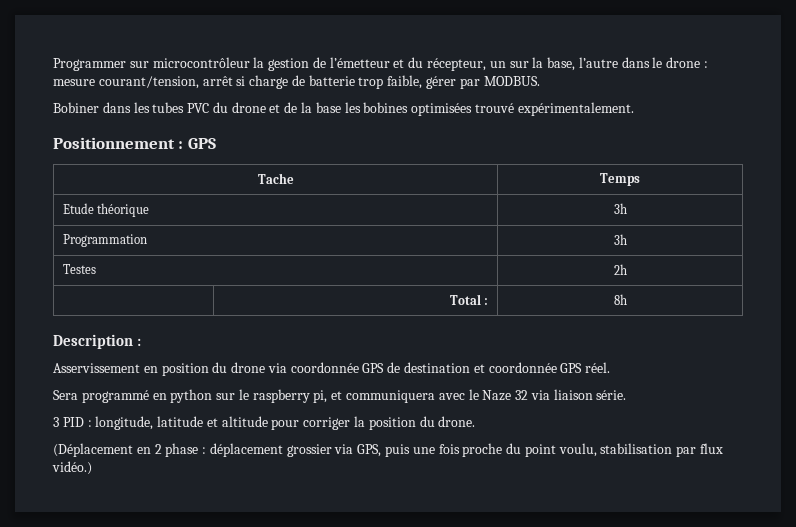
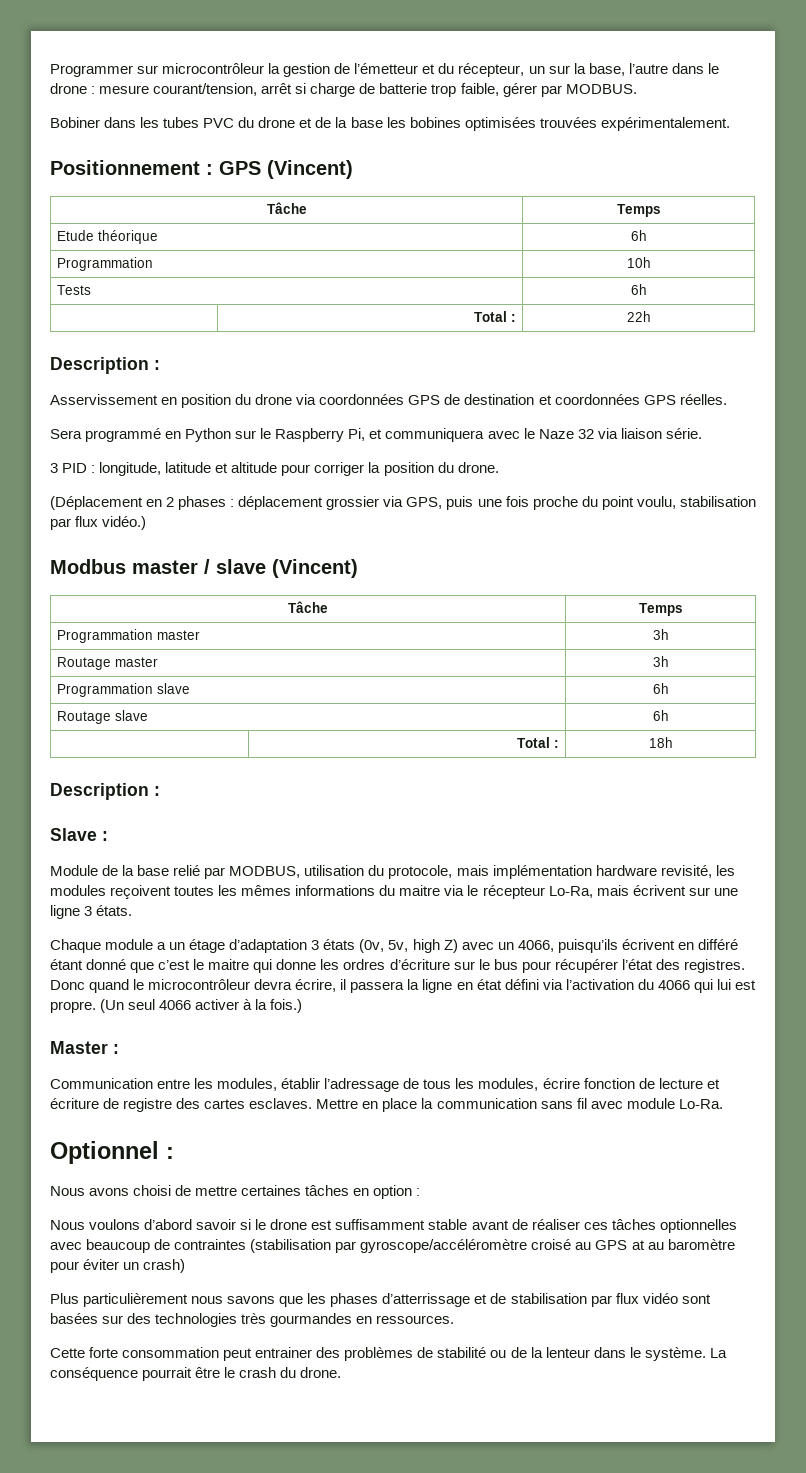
[474,103,514,113] trouvé -> [539,117,597,128] trouvées
[257,173,294,184] // Tache -> [267,160,353,179] [266,202,307,214] (Vincent) // Tâche
[613,203,627,214] 3h -> [630,230,647,241] 6h
[613,234,627,245] [62,264,96,274] [613,264,627,275] [449,294,489,305] [613,294,627,305] 3h // Testes | 2h // | Total : | 8h -> [626,257,651,268] [56,285,91,295] [630,284,647,295] [474,311,517,322] [626,311,651,322] 10h // Tests | 6h // | Total : | 22h
[290,362,359,373] coordonnée -> [319,394,405,405] coordonnées
[488,362,611,373] coordonnée GPS réel. -> [554,394,727,405] coordonnées GPS réelles.
[170,389,328,403] python sur le raspberry pi, -> [185,428,366,442] Python sur le Raspberry Pi,
[165,443,199,457] phase -> [178,496,227,510] phases
(92, 468) none -> [50,559,358,578] [288,601,328,613] [638,603,683,616] [56,629,200,643] [652,629,669,640] [56,657,158,670] [652,656,669,667] [56,683,190,697] [652,683,669,694] [56,710,148,724] [652,710,669,721] [517,737,560,748] [648,737,673,748] [50,783,160,800] [50,828,108,841] [50,865,735,879] [50,885,738,899] [50,905,133,919] [50,939,738,953] [50,959,745,973] [50,979,756,993] [50,999,303,1013] [50,1041,119,1054] [50,1078,720,1092] [50,1098,723,1112] [50,1141,174,1164] [50,1185,421,1199] [50,1219,737,1233] [50,1239,735,1253] [50,1259,186,1273] [50,1293,711,1307] [50,1313,455,1327] [50,1347,727,1361] [50,1367,342,1381] // Modbus master / slave (Vincent) // Tâche | Temps // Programmation master | 3h // Routage master | 3h // Programmation slave | 6h // Routage slave | 6h // | Total : | 18h // Description : // Slave : // Module de la base relié par MODBUS, utilisation du protocole, mais implémentation hardware revisité, les modules reçoivent toutes les mêmes informations du maitre via le récepteur Lo-Ra, mais écrivent sur une ligne 3 états. // Chaque module a un étage d’adaptation 3 états (0v, 5v, high Z) avec un 4066, puisqu’ils écrivent en différé étant donné que c’est le maitre qui donne les ordres d’écriture sur le bus pour récupérer l’état des registres. Donc quand le microcontrôleur devra écrire, il passera la ligne en état défini via l’activation du 4066 qui lui est propre. (Un seul 4066 activer à la fois.) // Master : // Communication entre les modules, établir l’adressage de tous les modules, écrire fonction de lecture et écriture de registre des cartes esclaves. Mettre en place la communication sans fil avec module Lo-Ra. // Optionnel : // Nous avons choisi de mettre certaines tâches en option : // Nous voulons d’abord savoir si le drone est suffisamment stable avant de réaliser ces tâches optionnelles avec beaucoup de contraintes (stabilisation par gyroscope/accéléromètre croisé au GPS at au baromètre pour éviter un crash) // Plus particulièrement nous savons que les phases d’atterrissage et de stabilisation par flux vidéo sont basées sur des technologies très gourmandes en ressources. // Cette forte consommation peut entrainer des problèmes de stabilité ou de la lenteur dans le système. La conséquence pourrait être le crash du drone.

